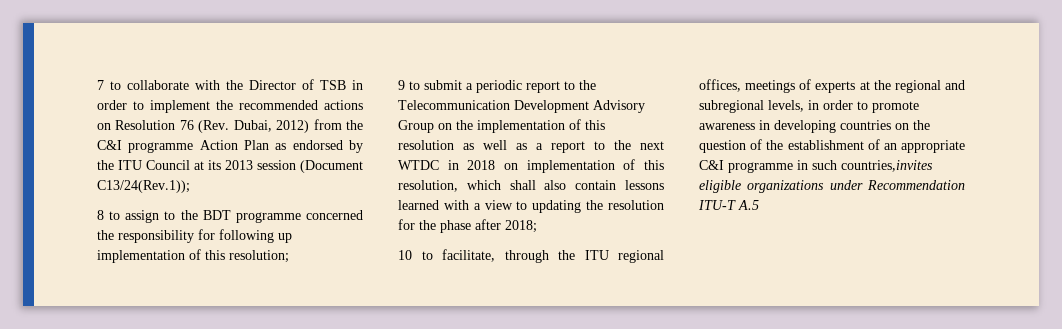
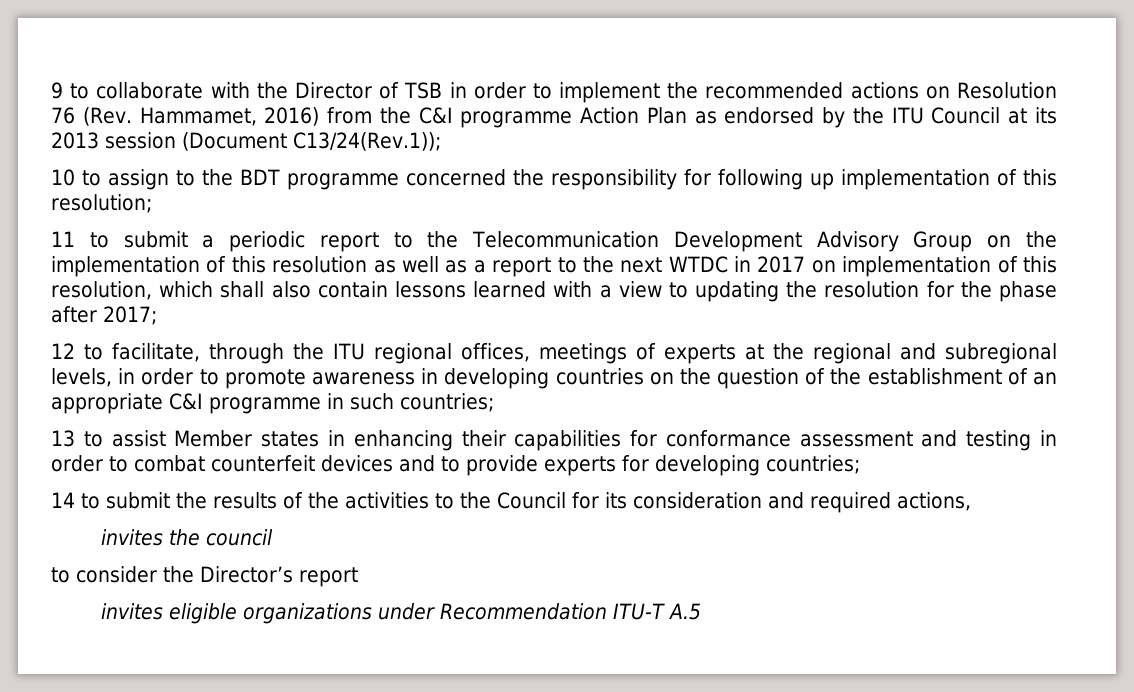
[97,80,104,90] 7 -> [51,82,63,99] 9
[233,120,310,133] Dubai, 2012) -> [139,107,320,126] Hammamet, 2016)
[97,210,104,220] 8 -> [51,169,75,186] 10
[398,80,405,90] 9 -> [51,231,75,247] 11
[467,160,496,170] 2018 -> [757,256,806,273] 2017
[505,220,537,233] [398,250,412,260] 2018; // 10 -> [103,306,157,325] [51,343,75,359] 2017; // 12
[841,160,933,172] countries,invites -> [400,393,494,412] [51,430,1058,451] [51,455,860,476] [51,492,971,513] [101,529,274,546] [51,566,358,587] [101,603,164,620] countries; // 13 to assist Member states in enhancing their capabilities for conformance assessment and testing in order to combat counterfeit devices and to provide experts for developing countries; // 14 to submit the results of the activities to the Council for its consideration and required actions, // invites the council // to consider the Director’s report // invites

